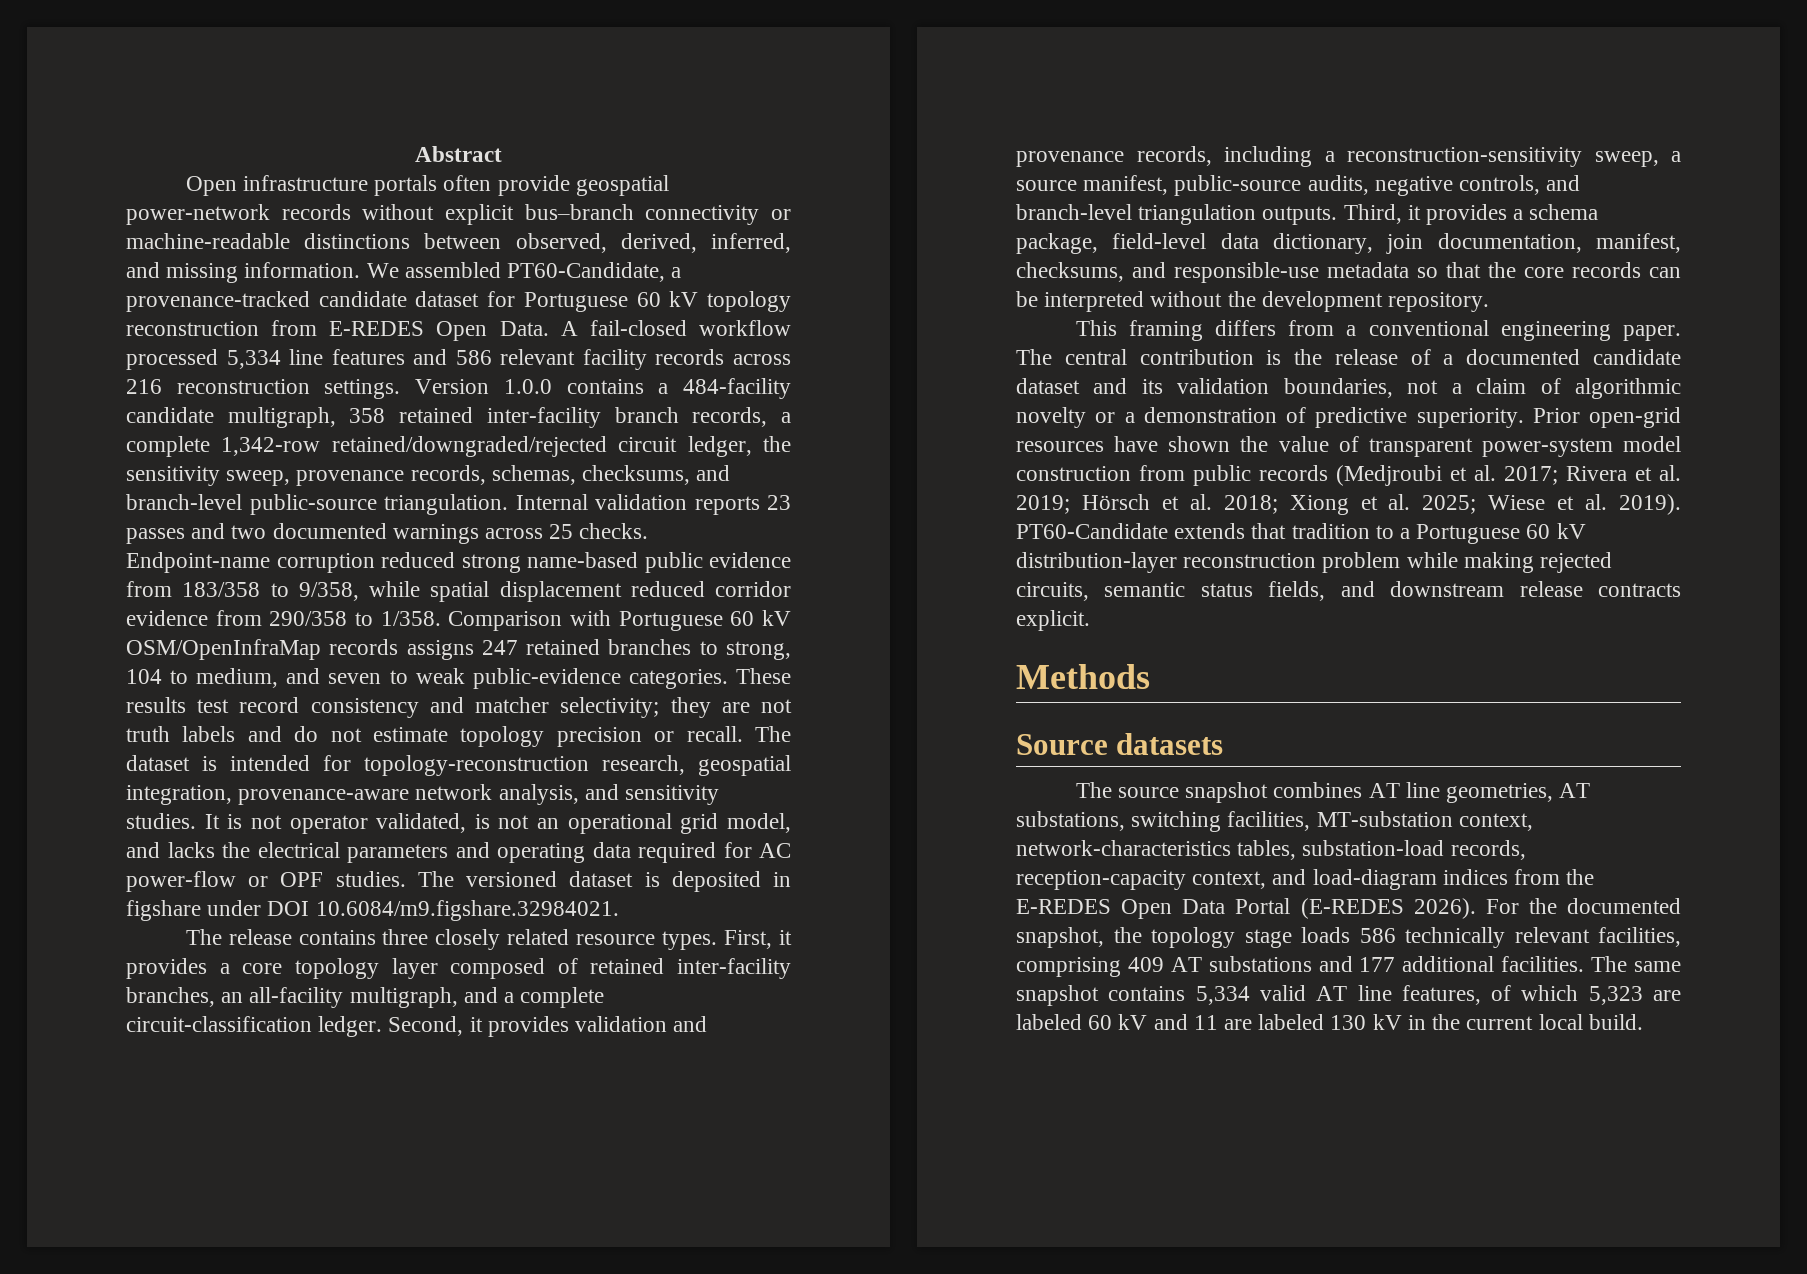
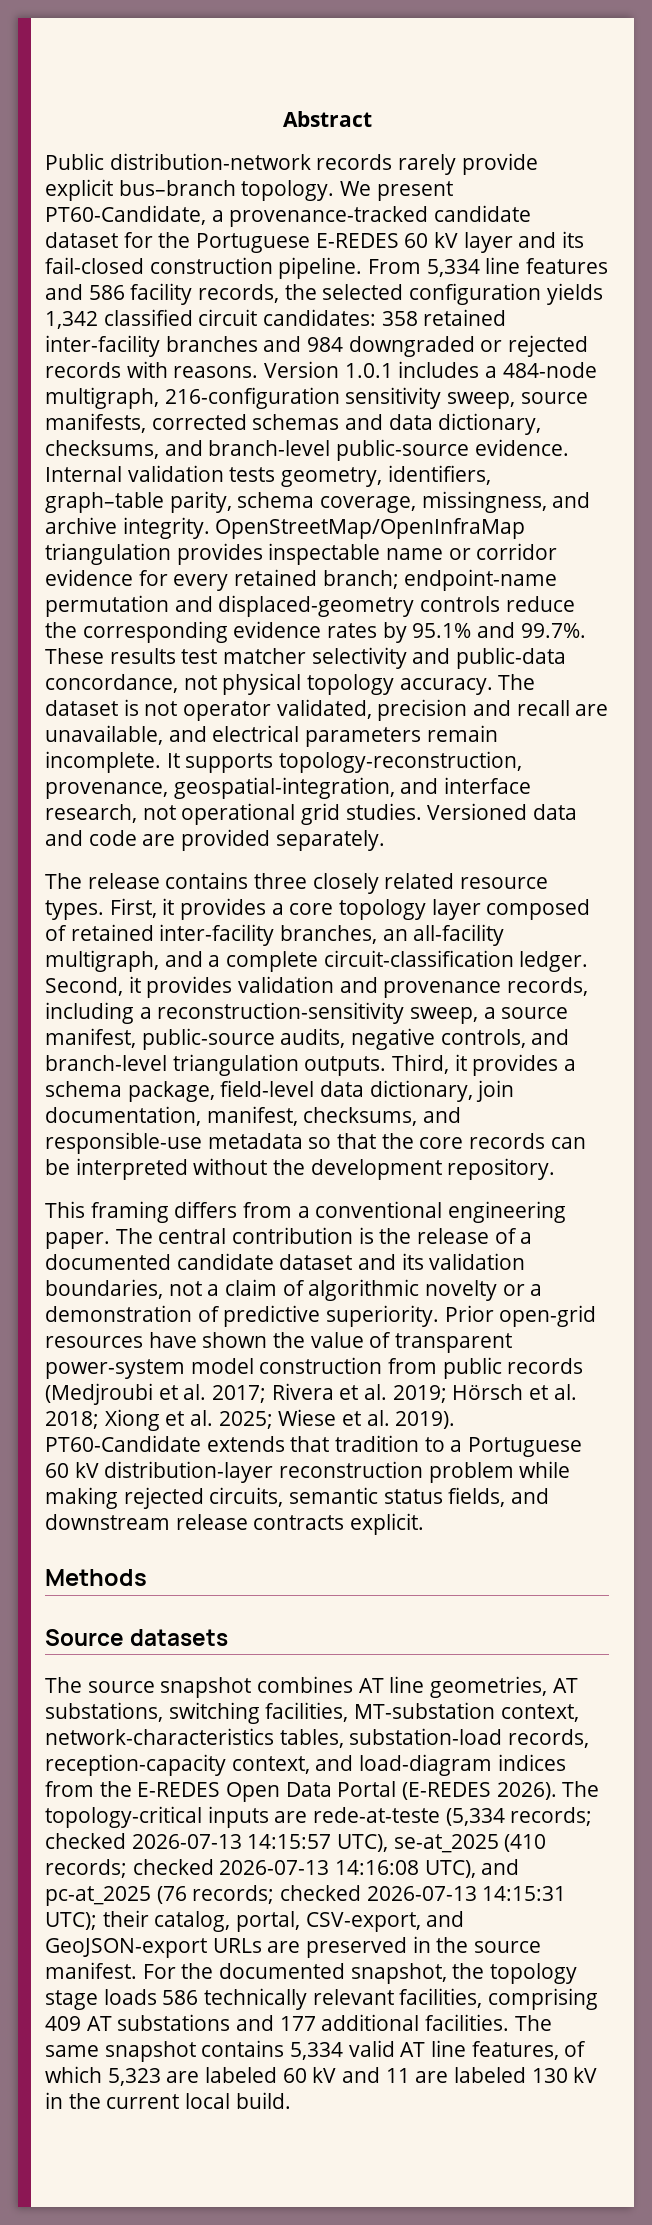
[185,175,669,196] [126,204,791,225] [126,233,791,253] [126,262,501,283] Open infrastructure portals often provide geospatial power-network records without explicit bus–branch connectivity or machine-readable distinctions between observed, derived, inferred, and missing information. We assembled -> [45,153,538,175] [45,179,453,201] Public distribution-network records rarely provide explicit bus–branch topology. We present
[523,291,791,312] [126,320,791,341] [126,349,218,370] Portuguese 60 kV topology reconstruction from E-REDES Open Data. A fail-closed workflow processed -> [158,231,585,253] [45,257,422,279] the Portuguese E-REDES 60 kV layer and its fail-closed construction pipeline. From
[500,349,791,370] [126,378,791,399] [126,407,791,428] [126,436,791,457] [126,465,576,486] relevant facility records across 216 reconstruction settings. Version 1.0.0 contains a 484-facility candidate multigraph, 358 retained inter-facility branch records, a complete 1,342-row retained/downgraded/rejected circuit ledger, the sensitivity sweep, provenance records, schemas, -> [130,283,603,305] [45,309,507,329] [45,335,589,357] [45,361,597,378] [45,387,588,409] [45,413,542,435] facility records, the selected configuration yields 1,342 classified circuit candidates: 358 retained inter-facility branches and 984 downgraded or rejected records with reasons. Version 1.0.1 includes a 484-node multigraph, 216-configuration sensitivity sweep, source manifests, corrected schemas and data dictionary,
[384,494,508,515] triangulation. -> [474,439,569,456] evidence.
[694,495,791,515] [126,523,649,544] [126,552,791,573] [126,581,791,602] [126,610,791,631] [126,639,791,660] [126,668,791,689] [126,697,792,718] [126,726,791,747] [126,755,791,776] [126,784,720,805] [126,813,791,834] [126,842,791,863] [126,871,791,892] [126,900,619,921] reports 23 passes and two documented warnings across 25 checks. Endpoint-name corruption reduced strong name-based public evidence from 183/358 to 9/358, while spatial displacement reduced corridor evidence from 290/358 to 1/358. Comparison with Portuguese 60 kV OSM/OpenInfraMap records assigns 247 retained branches to strong, 104 to medium, and seven to weak public-evidence categories. These results test record consistency and matcher selectivity; they are not truth labels and do not estimate topology precision or recall. The dataset is intended for topology-reconstruction research, geospatial integration, provenance-aware network analysis, and sensitivity studies. It is not operator validated, is not an operational grid model, and lacks the electrical parameters and operating data required for AC power-flow or OPF studies. The versioned dataset is deposited in figshare under DOI 10.6084/m9.figshare.32984021. -> [229,465,491,487] [45,491,591,513] [45,517,526,539] [45,543,558,565] [45,569,558,591] [45,595,575,617] [45,621,586,643] [45,647,567,669] [45,673,536,695] [45,699,609,721] [45,725,498,747] [45,751,523,773] [45,777,532,799] [45,803,578,825] [45,829,385,851] tests geometry, identifiers, graph–table parity, schema coverage, missingness, and archive integrity. OpenStreetMap/OpenInfraMap triangulation provides inspectable name or corridor evidence for every retained branch; endpoint-name permutation and displaced-geometry controls reduce the corresponding evidence rates by 95.1% and 99.7%. These results test matcher selectivity and public-data concordance, not physical topology accuracy. The dataset is not operator validated, precision and recall are unavailable, and electrical parameters remain incomplete. It supports topology-reconstruction, provenance, geospatial-integration, and interface research, not operational grid studies. Versioned data and code are provided separately.
(1476, 908) none -> [562,1781,600,1797] [45,1806,593,1828] [45,1833,547,1853] [45,1859,520,1878] [45,1885,567,1906] [45,1910,465,1932] [45,1936,542,1958] [45,1962,137,1979] The topology-critical inputs are rede-at-teste (5,334 records; checked 2026-07-13 14:15:57 UTC), se-at_2025 (410 records; checked 2026-07-13 14:16:08 UTC), and pc-at_2025 (76 records; checked 2026-07-13 14:15:31 UTC); their catalog, portal, CSV-export, and GeoJSON-export URLs are preserved in the source manifest.

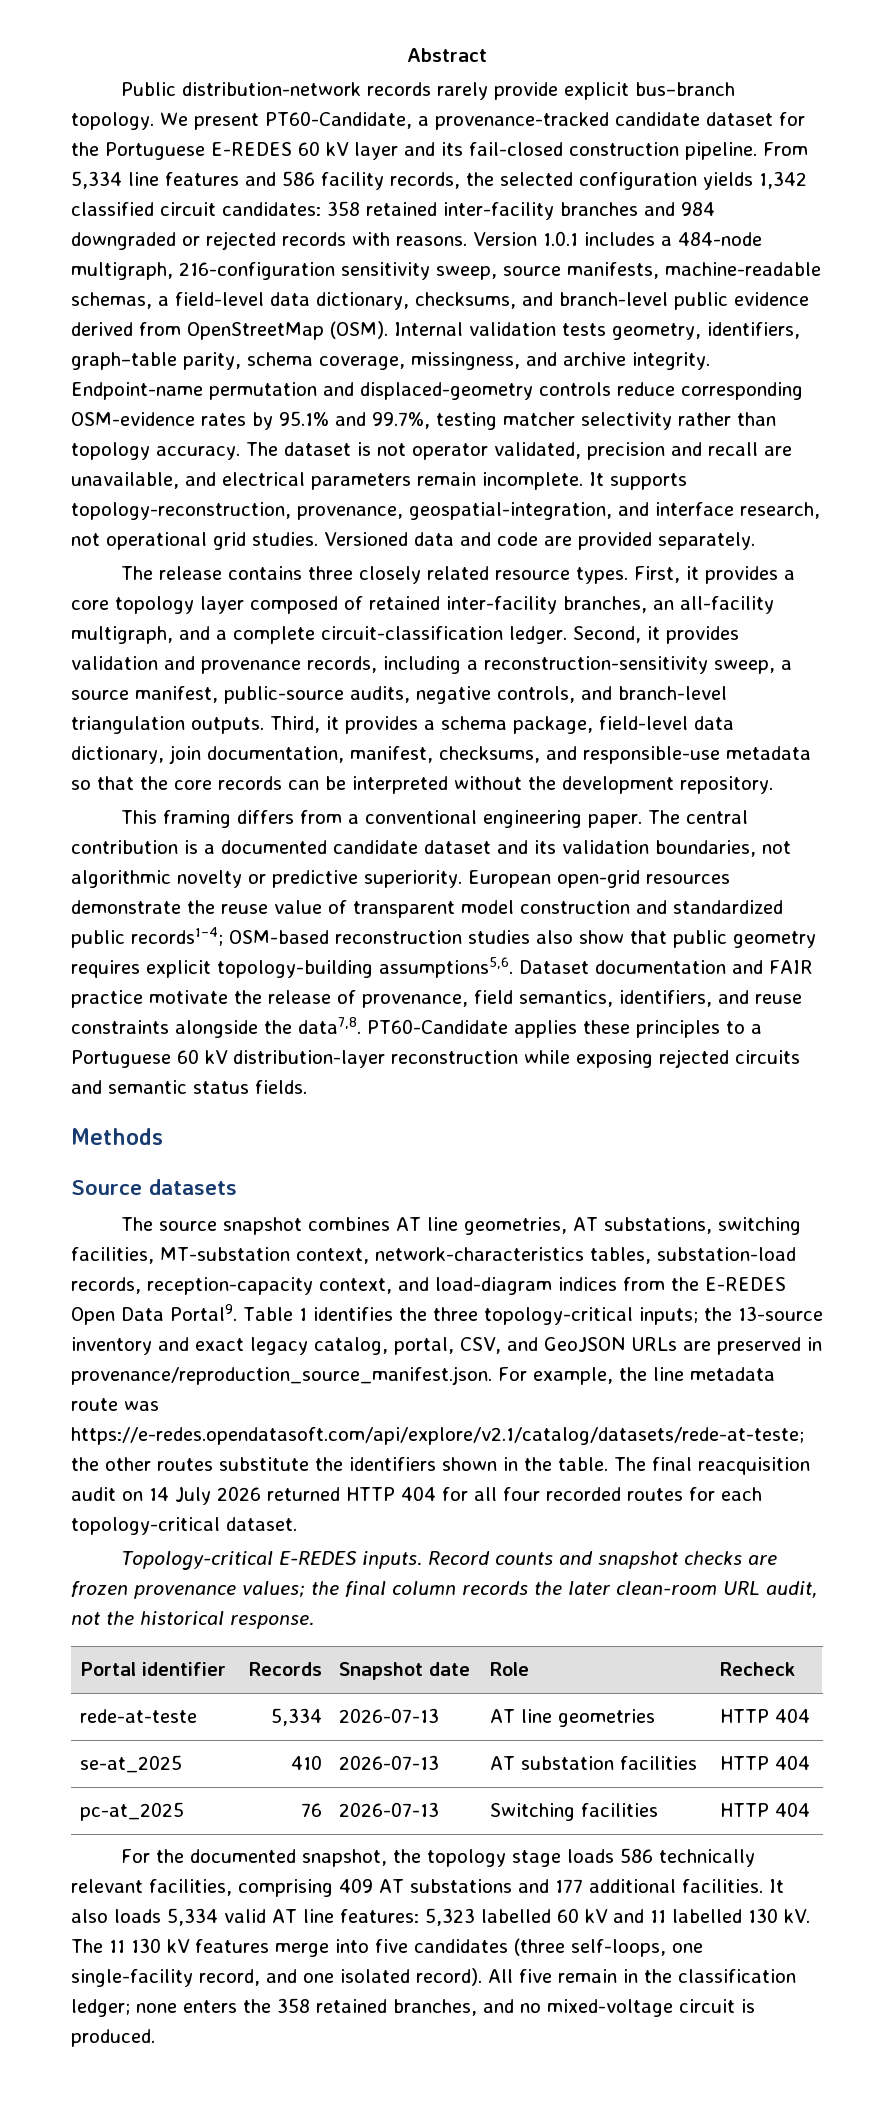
[151,414,384,430] corrected schemas and -> [665,262,821,276] [71,292,264,309] machine-readable schemas, a field-level
[336,439,569,461] public-source evidence. -> [674,292,809,310] [71,321,388,340] public evidence derived from OpenStreetMap (OSM).
[215,518,526,539] [45,543,558,565] [45,569,558,591] OpenStreetMap/OpenInfraMap triangulation provides inspectable name or corridor evidence for every retained branch; endpoint-name -> [71,382,203,400] Endpoint-name
[45,621,322,643] the corresponding evidence -> [681,382,803,400] [71,412,195,426] corresponding OSM-evidence
[520,623,586,638] [45,647,567,669] [45,673,302,695] 99.7%. These results test matcher selectivity and public-data concordance, not physical -> [372,412,776,430] 99.7%, testing matcher selectivity rather than
[379,1228,517,1244] the release of -> (198, 847) none
[207,1279,543,1301] [45,1305,220,1322] a claim of algorithmic novelty or a demonstration of -> [71,870,266,888] algorithmic novelty or
[444,1305,494,1322] Prior -> [467,870,551,888] European
[148,1332,306,1348] have shown the -> [71,900,268,914] demonstrate the reuse
[45,1359,185,1379] power-system -> (455, 909) none
[388,1357,584,1379] [45,1383,577,1405] [45,1409,456,1431] [45,1435,420,1452] from public records (Medjroubi et al. 2017; Rivera et al. 2019; Hörsch et al. 2018; Xiong et al. 2025; Wiese et al. 2019). PT60-Candidate extends that tradition -> [636,900,783,914] [71,927,816,948] [71,957,813,978] [71,990,802,1008] [71,1017,720,1038] and standardized public records1–4; OSM-based reconstruction studies also show that public geometry requires explicit topology-building assumptions5,6. Dataset documentation and FAIR practice motivate the release of provenance, field semantics, identifiers, and reuse constraints alongside the data7,8. PT60-Candidate applies these principles
[428,1461,571,1483] [45,1487,550,1509] [45,1513,425,1535] problem while making rejected circuits, semantic status fields, and downstream release contracts explicit. -> [524,1049,800,1068] [71,1080,307,1094] while exposing rejected circuits and semantic status fields.
[337,1781,600,1800] [45,1806,593,1828] [45,1833,547,1853] [45,1859,520,1878] [45,1885,567,1906] [45,1910,465,1932] [45,1936,542,1958] [45,1962,137,1979] Portal (E-REDES 2026). The topology-critical inputs are rede-at-teste (5,334 records; checked 2026-07-13 14:15:57 UTC), se-at_2025 (410 records; checked 2026-07-13 14:16:08 UTC), and pc-at_2025 (76 records; checked 2026-07-13 14:15:31 UTC); their catalog, portal, CSV-export, and GeoJSON-export URLs are preserved in the source manifest. -> [170,1304,823,1325] [71,1337,822,1355] [71,1366,775,1385] [71,1398,159,1411] [71,1427,804,1445] [71,1457,810,1475] [71,1486,762,1505] [71,1517,297,1535] [121,1551,778,1570] [71,1581,817,1599] [71,1611,314,1629] [79,1662,226,1676] [249,1662,323,1676] [338,1662,470,1680] [489,1662,529,1676] [719,1662,795,1676] [79,1709,197,1723] [271,1708,323,1726] [338,1708,439,1723] [489,1709,655,1727] [719,1708,810,1723] [79,1755,182,1773] [291,1755,323,1770] [338,1755,439,1770] [489,1756,697,1770] [719,1755,810,1770] [79,1802,184,1821] [301,1803,323,1817] [338,1802,439,1817] [489,1803,658,1821] [719,1802,810,1817] Portal9. Table 1 identifies the three topology-critical inputs; the 13-source inventory and exact legacy catalog, portal, CSV, and GeoJSON URLs are preserved in provenance/reproduction_source_manifest.json. For example, the line metadata route was https://e-redes.opendatasoft.com/api/explore/v2.1/catalog/datasets/rede-at-teste; the other routes substitute the identifiers shown in the table. The final reacquisition audit on 14 July 2026 returned HTTP 404 for all four recorded routes for each topology-critical dataset. // Topology-critical E-REDES inputs. Record counts and snapshot checks are frozen provenance values; the final column records the later clean-room URL audit, not the historical response. // Portal identifier | Records | Snapshot date | Role | Recheck // rede-at-teste | 5,334 | 2026-07-13 | AT line geometries | HTTP 404 // se-at_2025 | 410 | 2026-07-13 | AT substation facilities | HTTP 404 // pc-at_2025 | 76 | 2026-07-13 | Switching facilities | HTTP 404 //
[514,2015,552,2031] [45,2040,587,2062] [45,2066,598,2086] [45,2092,291,2109] The same snapshot contains 5,334 valid AT line features, of which 5,323 are labeled 60 kV and 11 are labeled 130 kV in the current local build. -> [768,1879,784,1893] [71,1908,810,1926] [71,1938,703,1957] [71,1968,796,1987] [71,1998,755,2017] [71,2029,155,2047] It also loads 5,334 valid AT line features: 5,323 labelled 60 kV and 11 labelled 130 kV. The 11 130 kV features merge into five candidates (three self-loops, one single-facility record, and one isolated record). All five remain in the classification ledger; none enters the 358 retained branches, and no mixed-voltage circuit is produced.

